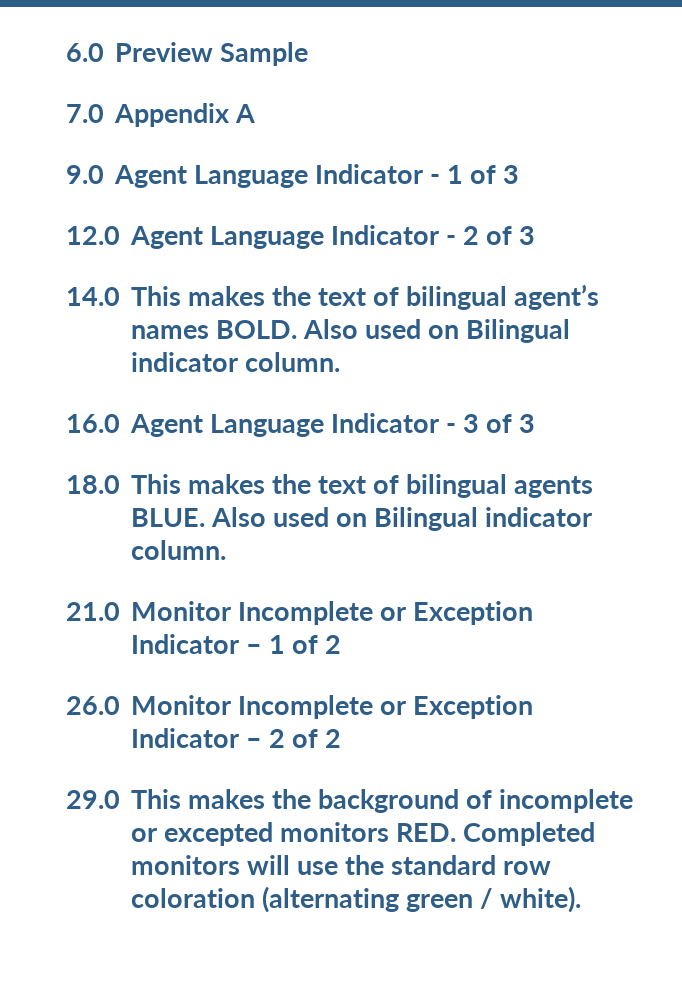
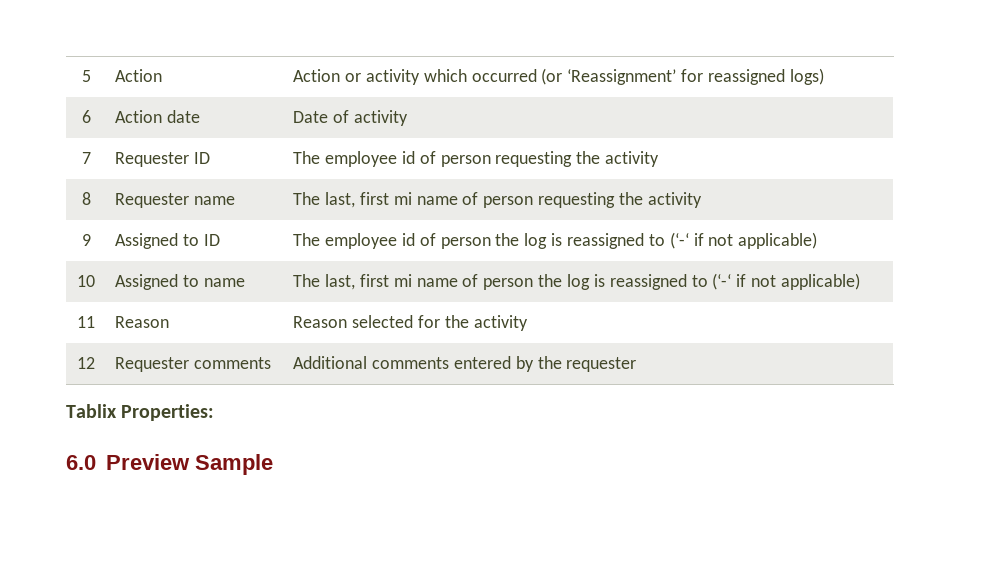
[66,42,308,66] [66,103,255,127] [66,164,520,188] [66,225,536,249] [66,284,600,310] [130,319,571,343] [130,352,340,372] [66,413,536,437] [66,474,594,498] [130,507,593,531] [130,540,226,560] [66,601,533,625] [130,634,342,654] [66,695,533,719] [130,728,342,748] [66,789,634,813] [130,822,596,846] [130,855,552,875] [130,886,582,913] 6.0 Preview Sample // 7.0 Appendix A // 9.0 Agent Language Indicator - 1 of 3 // 12.0 Agent Language Indicator - 2 of 3 // 14.0 This makes the text of bilingual agent’s names BOLD. Also used on Bilingual indicator column. // 16.0 Agent Language Indicator - 3 of 3 // 18.0 This makes the text of bilingual agents BLUE. Also used on Bilingual indicator column. // 21.0 Monitor Incomplete or Exception Indicator – 1 of 2 // 26.0 Monitor Incomplete or Exception Indicator – 2 of 2 // 29.0 This makes the background of incomplete or excepted monitors RED. Completed monitors will use the standard row coloration (alternating green / white). -> [81,70,91,82] [115,69,163,82] [293,68,824,85] [81,110,91,123] [115,110,201,123] [293,110,408,126] [81,152,91,164] [115,152,211,167] [293,151,660,167] [81,192,91,205] [115,193,236,208] [293,192,702,208] [81,234,91,246] [115,233,220,249] [293,232,818,249] [77,275,95,287] [115,274,245,290] [293,273,861,290] [77,316,95,328] [115,316,170,328] [293,315,528,331] [77,357,95,369] [115,357,272,372] [293,356,637,372] [66,404,215,421] [66,454,273,475] 5 | Action | Action or activity which occurred (or ‘Reassignment’ for reassigned logs) // 6 | Action date | Date of activity // 7 | Requester ID | The employee id of person requesting the activity // 8 | Requester name | The last, first mi name of person requesting the activity // 9 | Assigned to ID | The employee id of person the log is reassigned to (‘-‘ if not applicable) // 10 | Assigned to name | The last, first mi name of person the log is reassigned to (‘-‘ if not applicable) // 11 | Reason | Reason selected for the activity // 12 | Requester comments | Additional comments entered by the requester // Tablix Properties: // 6.0 Preview Sample

